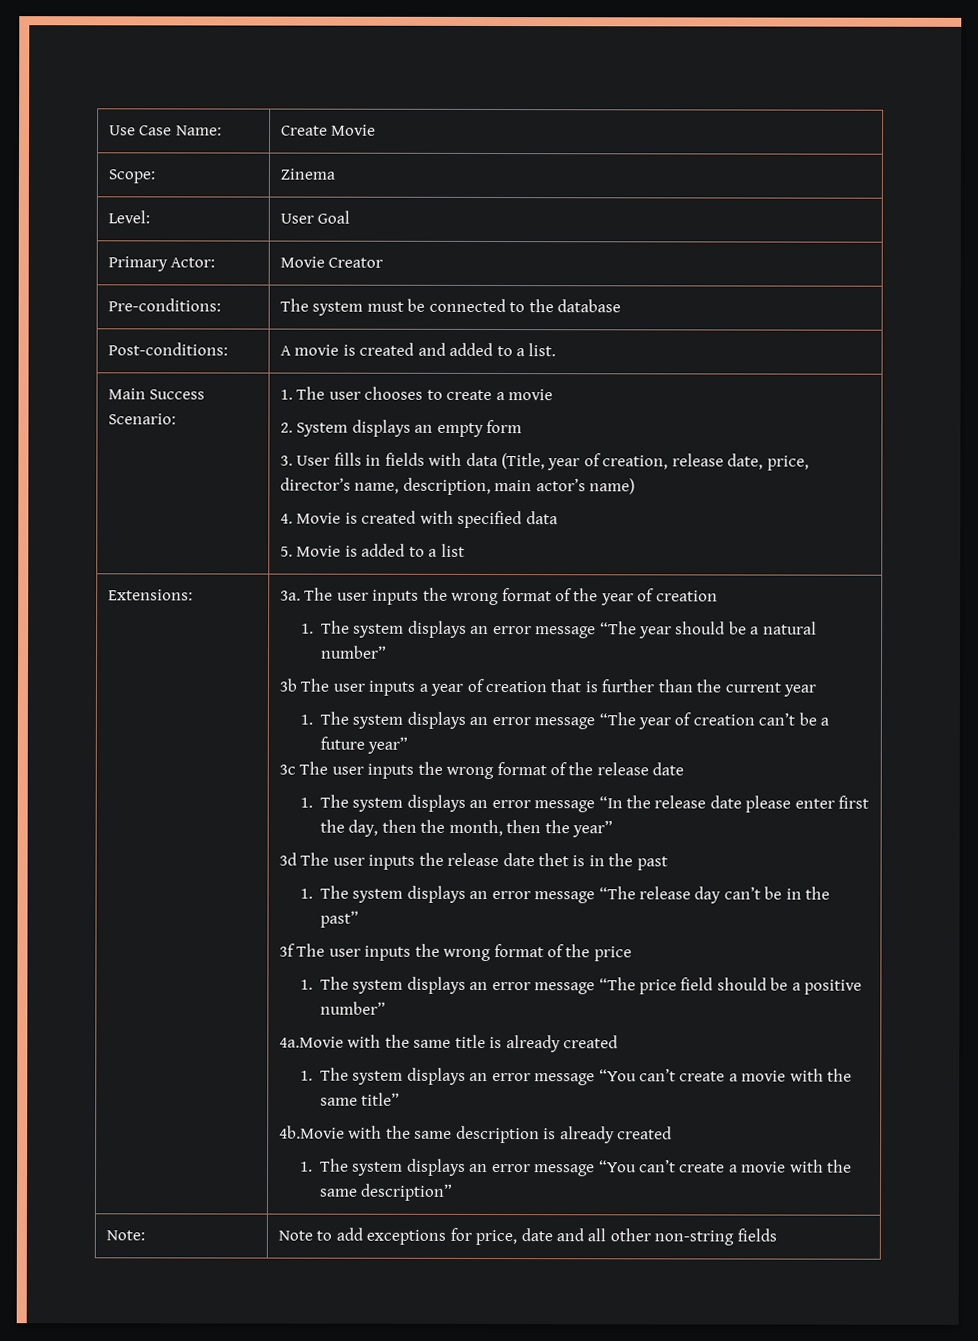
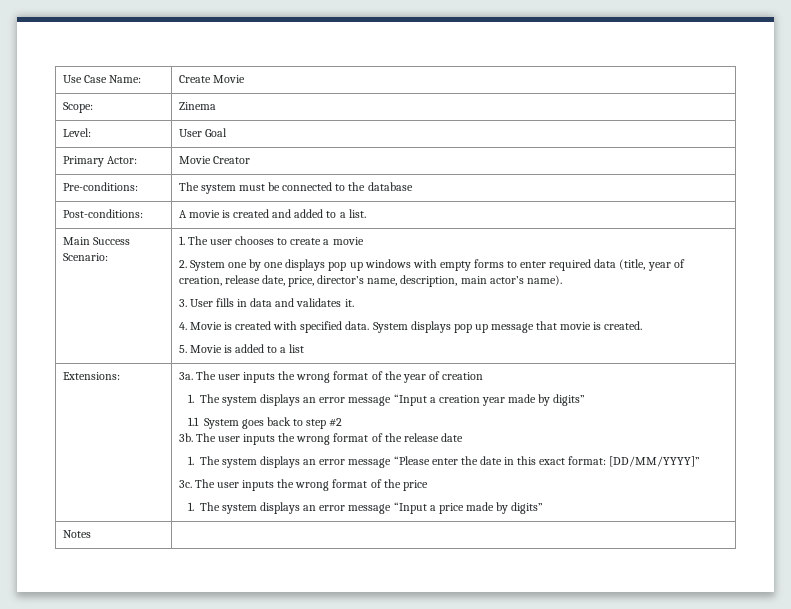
[351,419,523,437] [279,452,545,470] displays an empty form // 3. User fills in fields with data (Title, -> [227,259,646,271] one by one displays pop up windows with empty forms to enter required data (title,
[589,478,636,495] name) -> [526,275,562,286] [178,298,354,307] name). // 3. User fills in data and validates it.
[525,511,558,525] data -> [345,321,643,333] data. System displays pop up message that movie is created.
[599,621,817,639] [320,645,387,659] [278,678,817,697] [299,711,830,730] [319,736,409,754] [278,764,296,775] “The year should be a natural number” // 3b The user inputs a year of creation that is further than the current year // 1. The system displays an error message “The year of creation can’t be a future year” // 3c -> [393,394,586,406] [188,417,343,429] [178,433,193,442] “Input a creation year made by digits” // 1.1 System goes back to step #2 // 3b.
[598,795,870,813] [319,819,613,838] [278,852,668,871] [299,885,831,904] [319,910,359,928] [278,943,295,957] “In the release date please enter first the day, then the month, then the year” // 3d The user inputs the release date thet is in the past // 1. The system displays an error message “The release day can’t be in the past” // 3f -> [393,456,701,467] [178,480,192,488] “Please enter the date in this exact format: [DD/MM/YYYY]” // 3c.
[598,977,863,995] [319,1001,386,1015] [278,1034,618,1053] [299,1067,853,1086] [319,1092,401,1106] [278,1125,672,1144] [299,1158,853,1177] [318,1183,454,1201] [105,1230,145,1241] [277,1227,777,1246] “The price field should be a positive number” // 4a.Movie with the same title is already created // 1. The system displays an error message “You can’t create a movie with the same title” // 4b.Movie with the same description is already created // 1. The system displays an error message “You can’t create a movie with the same description” // Note: | Note to add exceptions for price, date and all other non-string fields -> [393,502,544,514] [62,530,91,538] “Input a price made by digits” // Notes |

